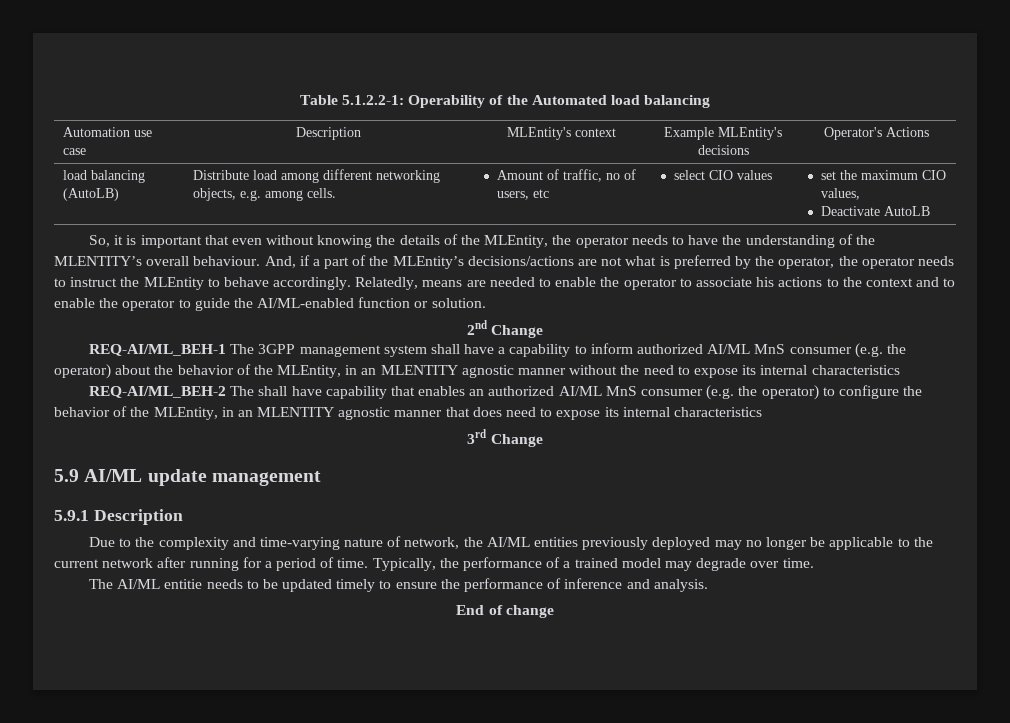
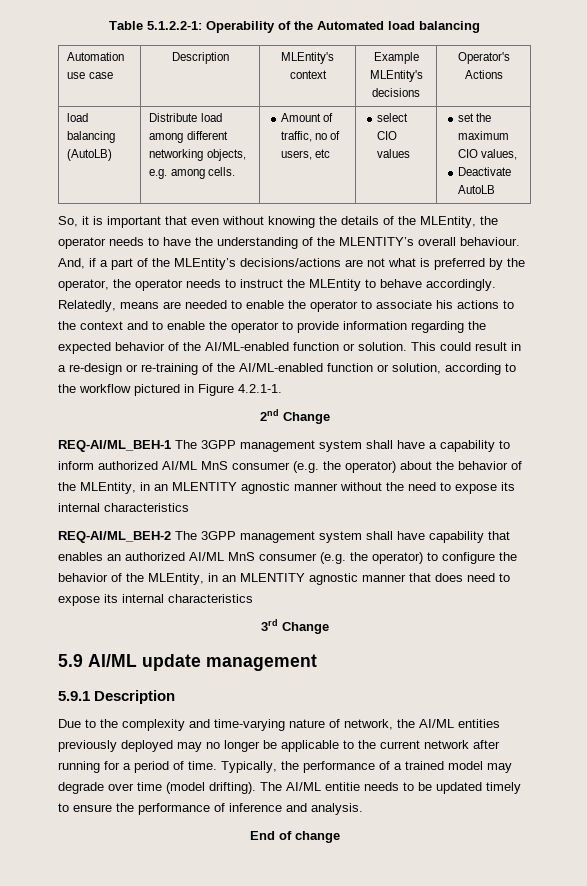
[194,298,230,311] guide -> [297,321,486,333] [58,342,179,354] provide information regarding the expected behavior of
(486, 303) none -> [411,342,521,351] [58,363,516,375] [58,384,282,396] This could result in a re-design or re-training of the AI/ML-enabled function or solution, according to the workflow pictured in Figure 4.2.1-1.
(255, 391) none -> [201,531,362,543] 3GPP management system
[782,558,814,568] time. // -> [137,782,256,794] time (model drifting).

